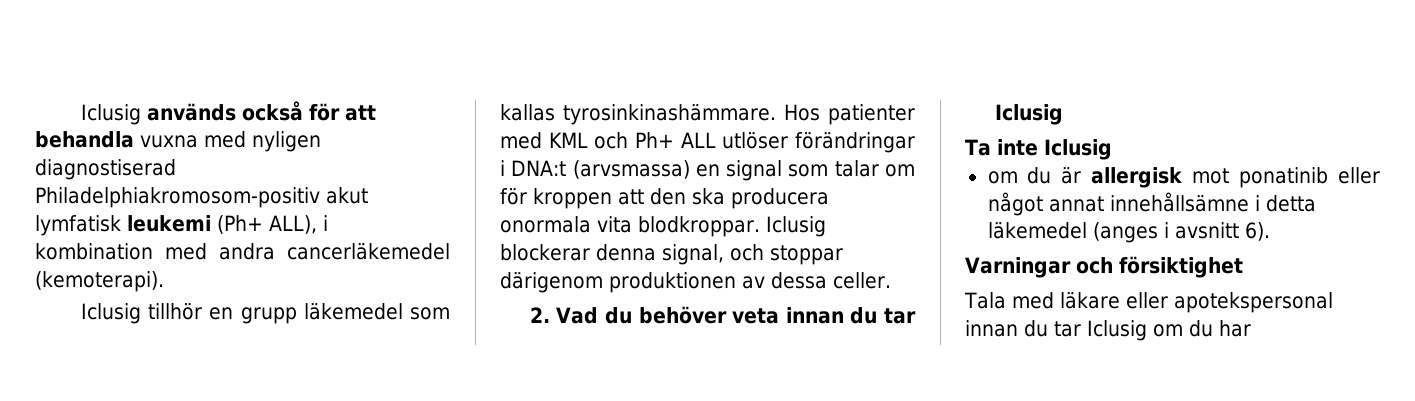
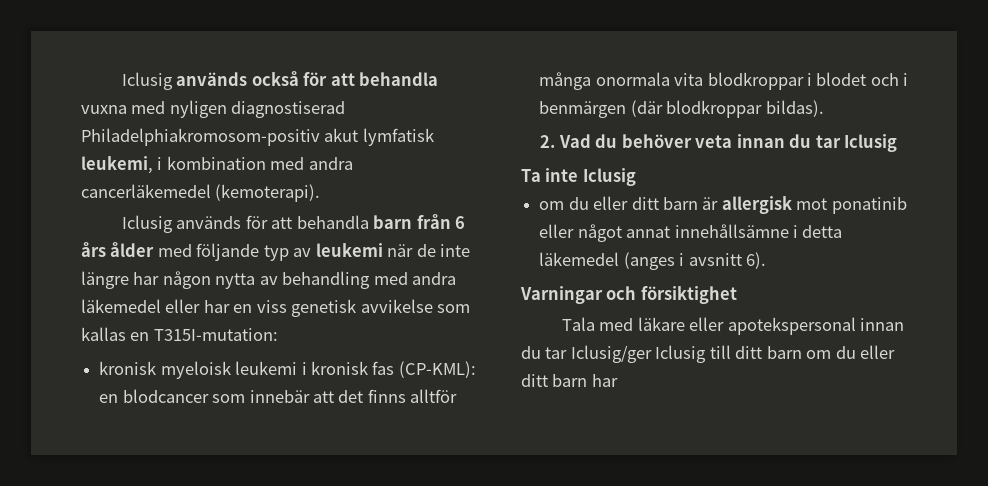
[127,215,317,234] leukemi (Ph+ ALL), -> [81,156,153,174] leukemi,
[148,303,450,324] [500,104,915,125] [500,132,915,153] [500,160,915,181] [500,188,829,209] [500,216,826,237] [500,244,843,265] [500,272,891,293] tillhör en grupp läkemedel som kallas tyrosinkinashämmare. Hos patienter med KML och Ph+ ALL utlöser förändringar i DNA:t (arvsmassa) en signal som talar om för kroppen att den ska producera onormala vita blodkroppar. Iclusig blockerar denna signal, och stoppar därigenom produktionen av dessa celler. -> [176,214,466,229] [81,242,471,261] [81,271,457,289] [81,299,471,317] [81,327,278,341] [99,361,476,379] [99,389,458,403] [539,72,909,90] [539,100,824,118] används för att behandla barn från 6 års ålder med följande typ av leukemi när de inte längre har någon nytta av behandling med andra läkemedel eller har en viss genetisk avvikelse som kallas en T315I-mutation: // kronisk myeloisk leukemi i kronisk fas (CP-KML): en blodcancer som innebär att det finns alltför många onormala vita blodkroppar i blodet och i benmärgen (där blodkroppar bildas).
(1052, 175) none -> [593,196,698,210] eller ditt barn
[1087,320,1213,341] Iclusig om du -> [570,345,896,363] [521,374,588,387] Iclusig/ger Iclusig till ditt barn om du eller ditt barn

